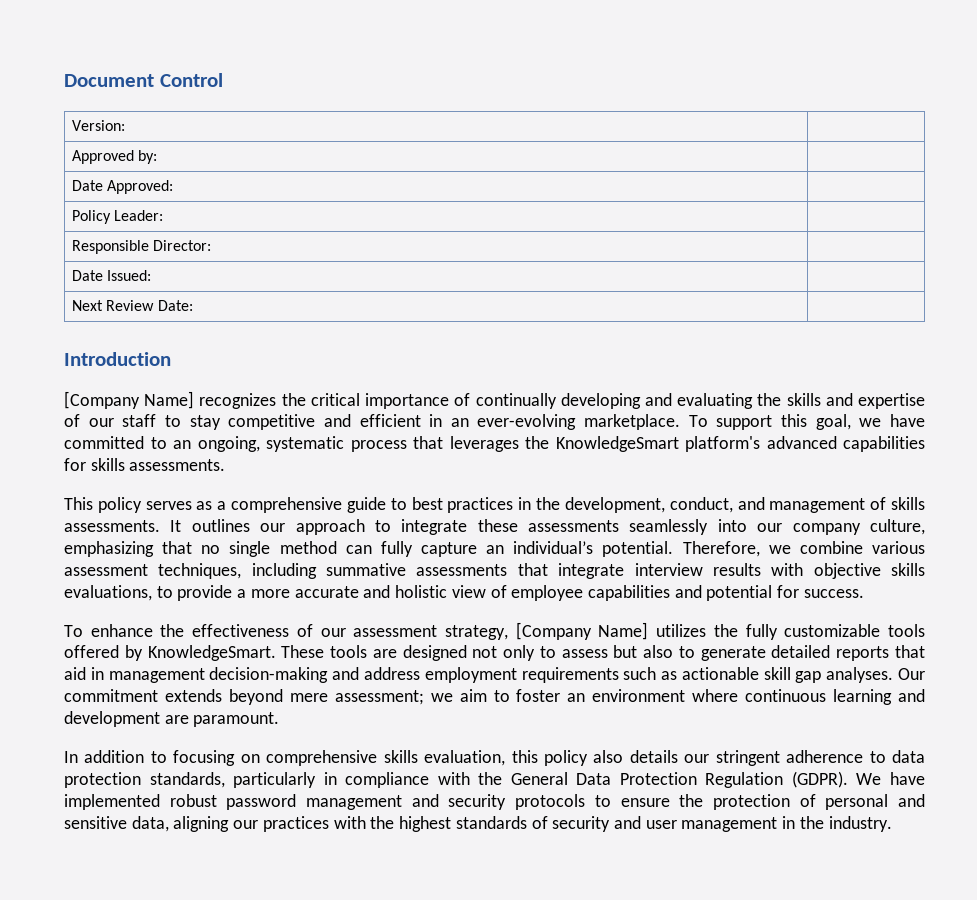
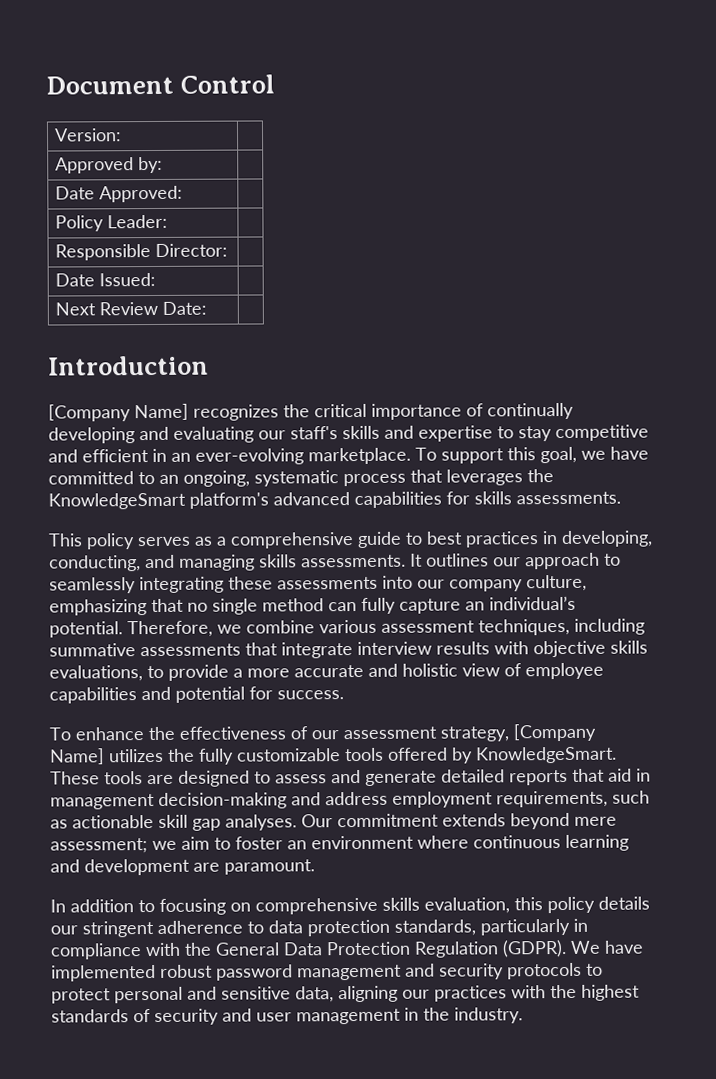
[757,393,782,406] the -> [258,426,338,440] our staff's
[64,414,157,427] of our staff -> (493, 433) none
[536,497,887,513] the development, conduct, and management of -> [561,530,653,548] [49,554,255,572] developing, conducting, and managing
[401,519,468,535] integrate -> [49,576,224,594] seamlessly integrating
[629,519,709,535] seamlessly -> (378, 583) none
[472,645,695,661] not only to assess but also to -> [254,769,361,784] to assess and
[521,667,619,683] requirements -> [496,790,608,808] requirements,
[593,750,624,763] also -> (595, 905) none
[620,794,816,810] ensure the protection of -> [51,988,111,1004] protect

